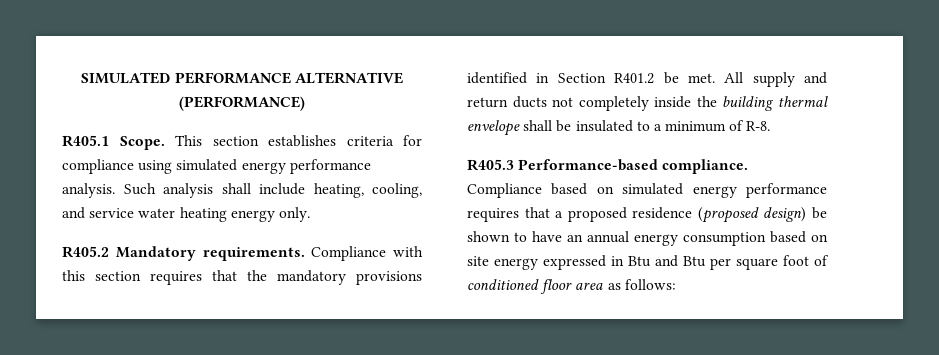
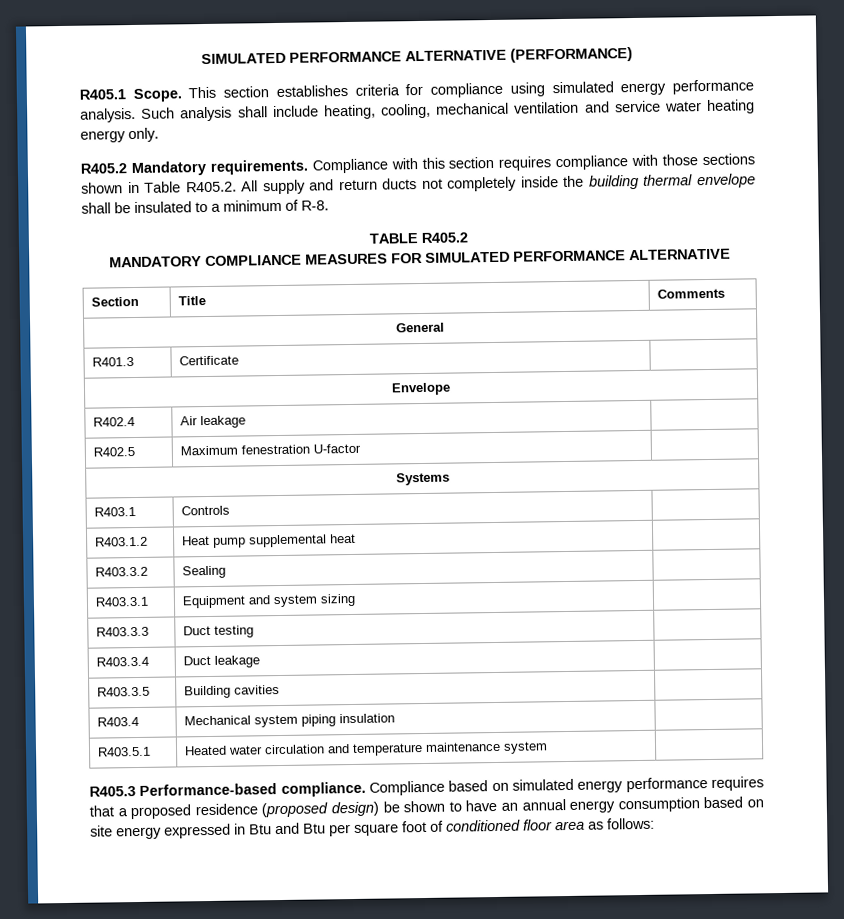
(422, 190) none -> [436,101,580,115] mechanical ventilation
[212,270,422,285] [467,72,715,84] that the mandatory provisions identified in Section R401.2 be met. -> [555,153,756,171] [81,181,237,194] compliance with those sections shown in Table R405.2.
(771, 126) none -> [369,232,468,244] [108,248,731,268] [90,296,139,307] [177,296,206,306] [656,288,725,299] [396,322,445,333] [91,357,134,367] [178,355,239,366] [391,382,451,396] [92,417,135,427] [179,415,246,429] [92,447,135,457] [179,443,361,456] [395,472,450,486] [93,507,136,517] [180,505,230,516] [94,536,148,547] [181,533,356,548] [94,566,148,577] [181,565,226,579] [94,596,149,607] [181,593,356,609] [95,626,149,637] [182,625,254,638] [95,656,149,667] [182,655,260,668] [96,686,150,697] [183,685,280,699] [96,716,139,727] [183,713,395,728] [96,746,151,757] [183,741,548,757] // TABLE R405.2 // MANDATORY COMPLIANCE MEASURES FOR SIMULATED PERFORMANCE ALTERNATIVE // Section | Title | Comments // General // R401.3 | Certificate | // Envelope // R402.4 | Air leakage | // R402.5 | Maximum fenestration U-factor | // Systems // R403.1 | Controls | // R403.1.2 | Heat pump supplemental heat | // R403.3.2 | Sealing | // R403.3.1 | Equipment and system sizing | // R403.3.3 | Duct testing | // R403.3.4 | Duct leakage | // R403.3.5 | Building cavities | // R403.4 | Mechanical system piping insulation | // R403.5.1 | Heated water circulation and temperature maintenance system |

